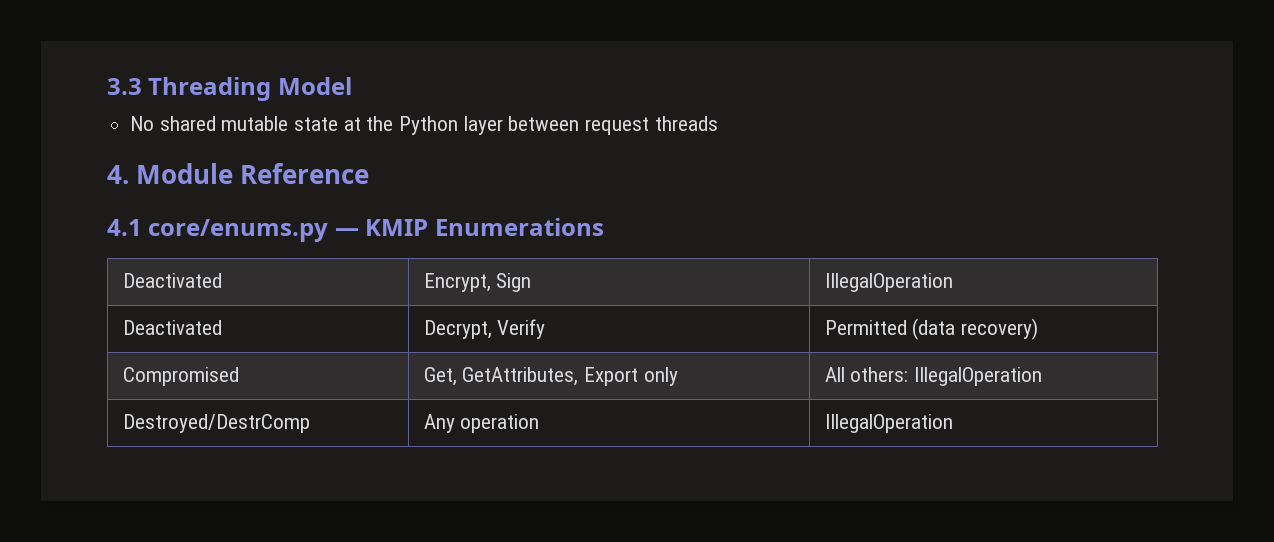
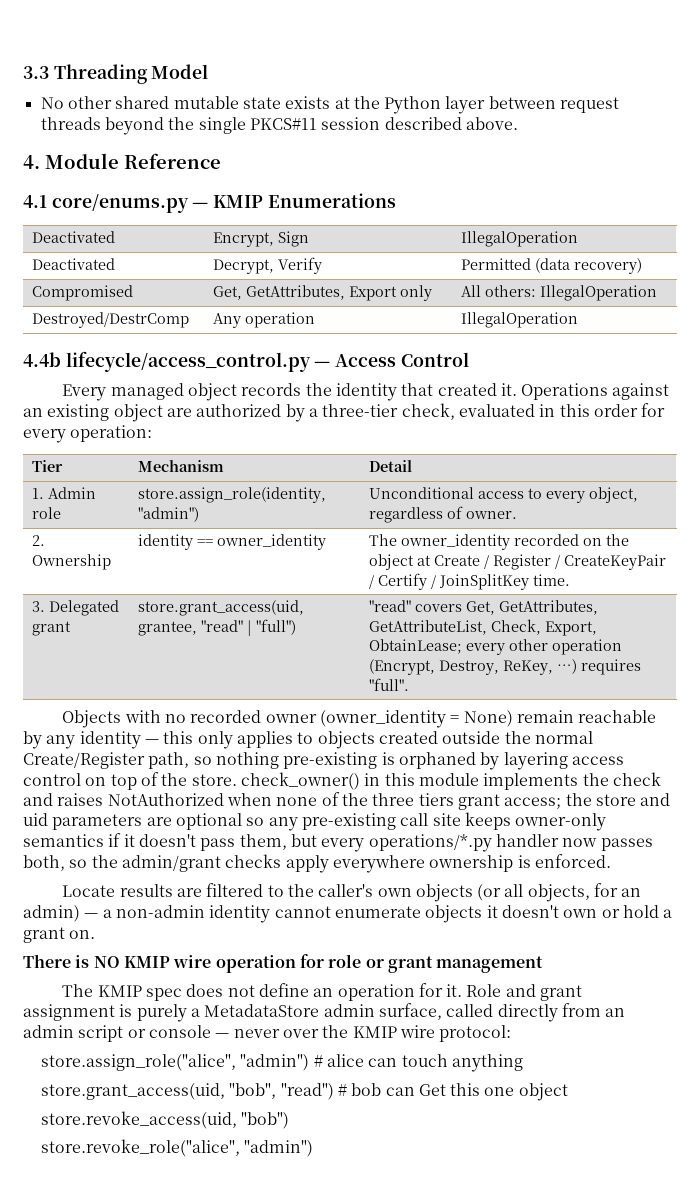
(155, 123) none -> [67,96,112,109] other
(339, 124) none -> [285,96,331,109] exists
(718, 123) none -> [104,117,518,135] beyond the single PKCS#11 session described above.
(953, 423) none -> [23,351,469,372] [62,383,670,401] [23,403,666,422] [23,425,153,443] [32,460,64,472] [138,460,225,472] [369,460,413,472] [32,487,97,499] [32,507,62,519] [138,487,327,503] [138,507,200,522] [369,487,639,503] [369,506,518,523] [32,535,46,546] [32,554,112,570] [138,534,327,550] [369,534,630,550] [369,554,667,570] [369,573,571,590] [32,600,120,616] [32,621,72,636] [138,600,305,616] [138,619,297,636] [369,600,599,615] [369,619,598,636] [369,639,623,655] [369,659,642,675] [369,678,410,691] [62,710,657,728] [23,731,593,749] [23,752,624,770] [23,772,661,790] [23,792,671,810] [23,812,607,831] [23,833,653,852] [23,854,611,873] [62,883,642,902] [23,905,673,923] [23,927,96,943] [23,954,544,973] [62,983,583,1001] [23,1003,626,1022] [23,1025,512,1042] [40,1054,523,1072] [40,1083,568,1101] [40,1111,290,1129] [40,1139,314,1157] // 4.4b lifecycle/access_control.py — Access Control // Every managed object records the identity that created it. Operations against an existing object are authorized by a three-tier check, evaluated in this order for every operation: // Tier | Mechanism | Detail // 1. Admin role | store.assign_role(identity, "admin") | Unconditional access to every object, regardless of owner. // 2. Ownership | identity == owner_identity | The owner_identity recorded on the object at Create / Register / CreateKeyPair / Certify / JoinSplitKey time. // 3. Delegated grant | store.grant_access(uid, grantee, "read" | "full") | "read" covers Get, GetAttributes, GetAttributeList, Check, Export, ObtainLease; every other operation (Encrypt, Destroy, ReKey, …) requires "full". // Objects with no recorded owner (owner_identity = None) remain reachable by any identity — this only applies to objects created outside the normal Create/Register path, so nothing pre-existing is orphaned by layering access control on top of the store. check_owner() in this module implements the check and raises NotAuthorized when none of the three tiers grant access; the store and uid parameters are optional so any pre-existing call site keeps owner-only semantics if it doesn't pass them, but every operations/*.py handler now passes both, so the admin/grant checks apply everywhere ownership is enforced. // Locate results are filtered to the caller's own objects (or all objects, for an admin) — a non-admin identity cannot enumerate objects it doesn't own or hold a grant on. // There is NO KMIP wire operation for role or grant management // The KMIP spec does not define an operation for it. Role and grant assignment is purely a MetadataStore admin surface, called directly from an admin script or console — never over the KMIP wire protocol: // store.assign_role("alice", "admin") # alice can touch anything // store.grant_access(uid, "bob", "read") # bob can Get this one object // store.revoke_access(uid, "bob") // store.revoke_role("alice", "admin")

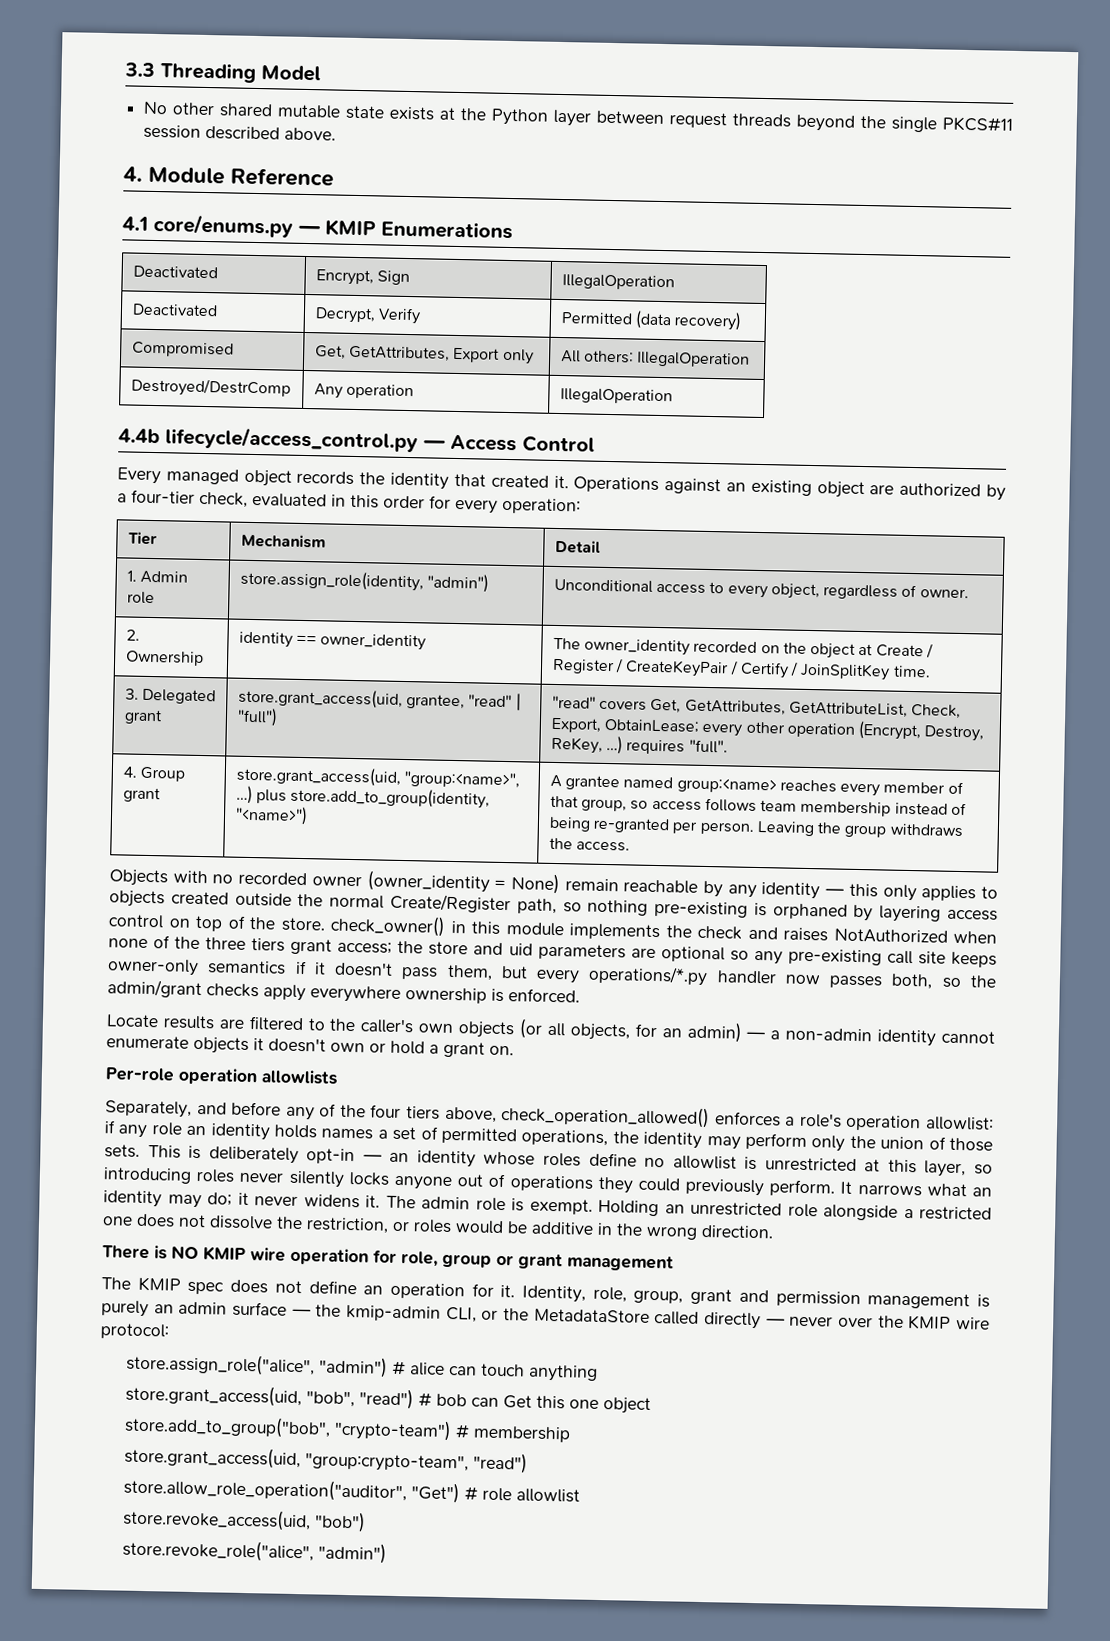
[322,404,399,417] three-tier -> [131,489,195,504] four-tier
(410, 684) none -> [122,766,185,782] [122,787,161,803] [235,765,520,789] [235,785,491,809] [234,805,308,826] [549,774,964,797] [549,795,968,817] [548,816,963,838] [548,837,630,852] // 4. Group grant | store.grant_access(uid, "group:<name>", …) plus store.add_to_group(identity, "<name>") | A grantee named group:<name> reaches every member of that group, so access follows team membership instead of being re-granted per person. Leaving the group withdraws the access.
(96, 934) none -> [105,1067,338,1086] [105,1100,994,1132] [104,1120,993,1152] [104,1144,993,1178] [103,1167,992,1197] [103,1190,992,1221] [102,1213,774,1240] // Per-role operation allowlists // Separately, and before any of the four tiers above, check_operation_allowed() enforces a role's operation allowlist: if any role an identity holds names a set of permitted operations, the identity may perform only the union of those sets. This is deliberately opt-in — an identity whose roles define no allowlist is unrestricted at this layer, so introducing roles never silently locks anyone out of operations they could previously perform. It narrows what an identity may do; it never widens it. The admin role is exempt. Holding an unrestricted role alongside a restricted one does not dissolve the restriction, or roles would be additive in the wrong direction.
[328,954,362,968] role -> [401,1251,492,1268] role, group
[466,984,583,1001] [23,1003,626,1022] [23,1025,211,1042] Role and grant assignment is purely a MetadataStore admin surface, called directly from an admin script or console -> [522,1285,991,1310] [101,1300,761,1330] Identity, role, group, grant and permission management is purely an admin surface — the kmip-admin CLI, or the MetadataStore called directly
(568, 1092) none -> [123,1414,571,1443] [123,1445,528,1474] [122,1476,580,1504] // store.add_to_group("bob", "crypto-team") # membership // store.grant_access(uid, "group:crypto-team", "read") // store.allow_role_operation("auditor", "Get") # role allowlist

